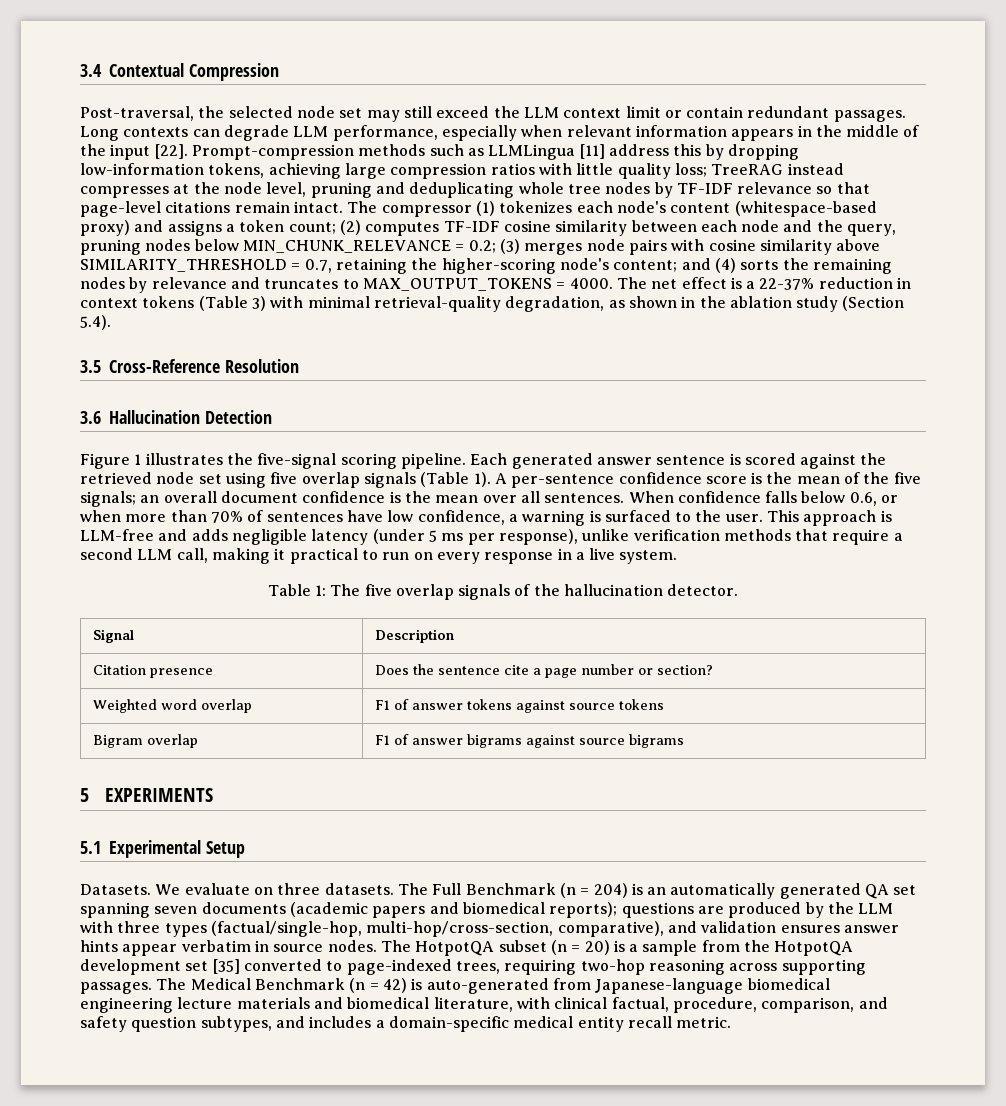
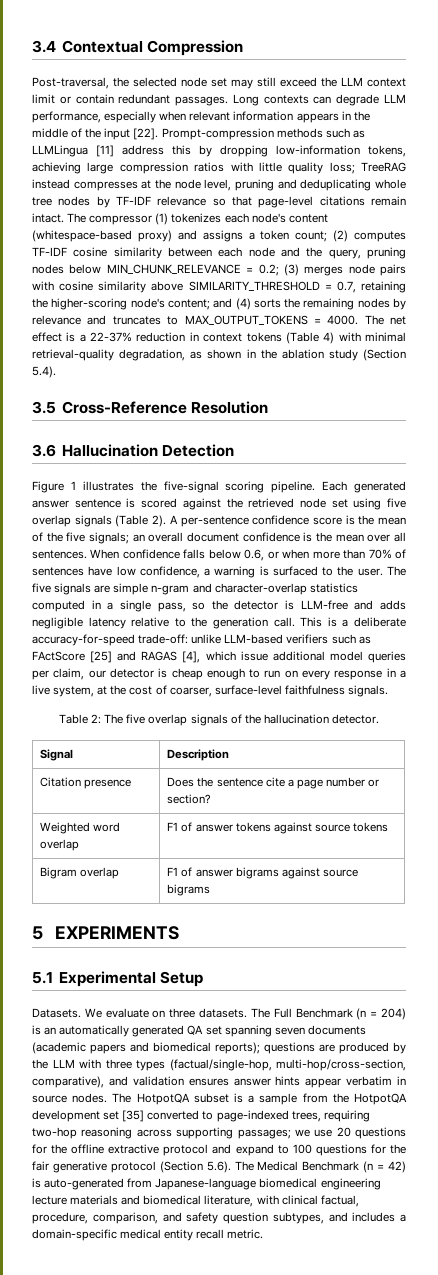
[251,296,266,311] 3) -> [323,332,335,344] 4)
[473,472,491,487] 1). -> [152,515,167,527] 2).
[767,510,877,526] This approach -> [386,566,406,576] [32,583,358,595] [32,600,279,612] The five signals are simple n-gram and character-overlap statistics computed in a single pass, so the detector
[372,529,903,545] [80,548,358,564] (under 5 ms per response), unlike verification methods that require a second LLM call, making it practical -> [131,617,407,629] [32,634,371,646] [32,651,406,663] [32,668,245,680] relative to the generation call. This is a deliberate accuracy-for-speed trade-off: unlike LLM-based verifiers such as FActScore [25] and RAGAS [4], which issue additional model queries per claim, our detector is cheap enough
[619,550,678,564] system. -> [53,685,388,697] system, at the cost of coarser, surface-level faithfulness signals.
[314,585,326,596] 1: -> [91,714,102,724] 2:
[550,940,610,955] (n = 20) -> (229, 1098) none
[80,982,152,994] passages. -> [237,1127,406,1139] [32,1144,406,1156] [32,1161,231,1173] passages; we use 20 questions for the offline extractive protocol and expand to 100 questions for the fair generative protocol (Section 5.6).

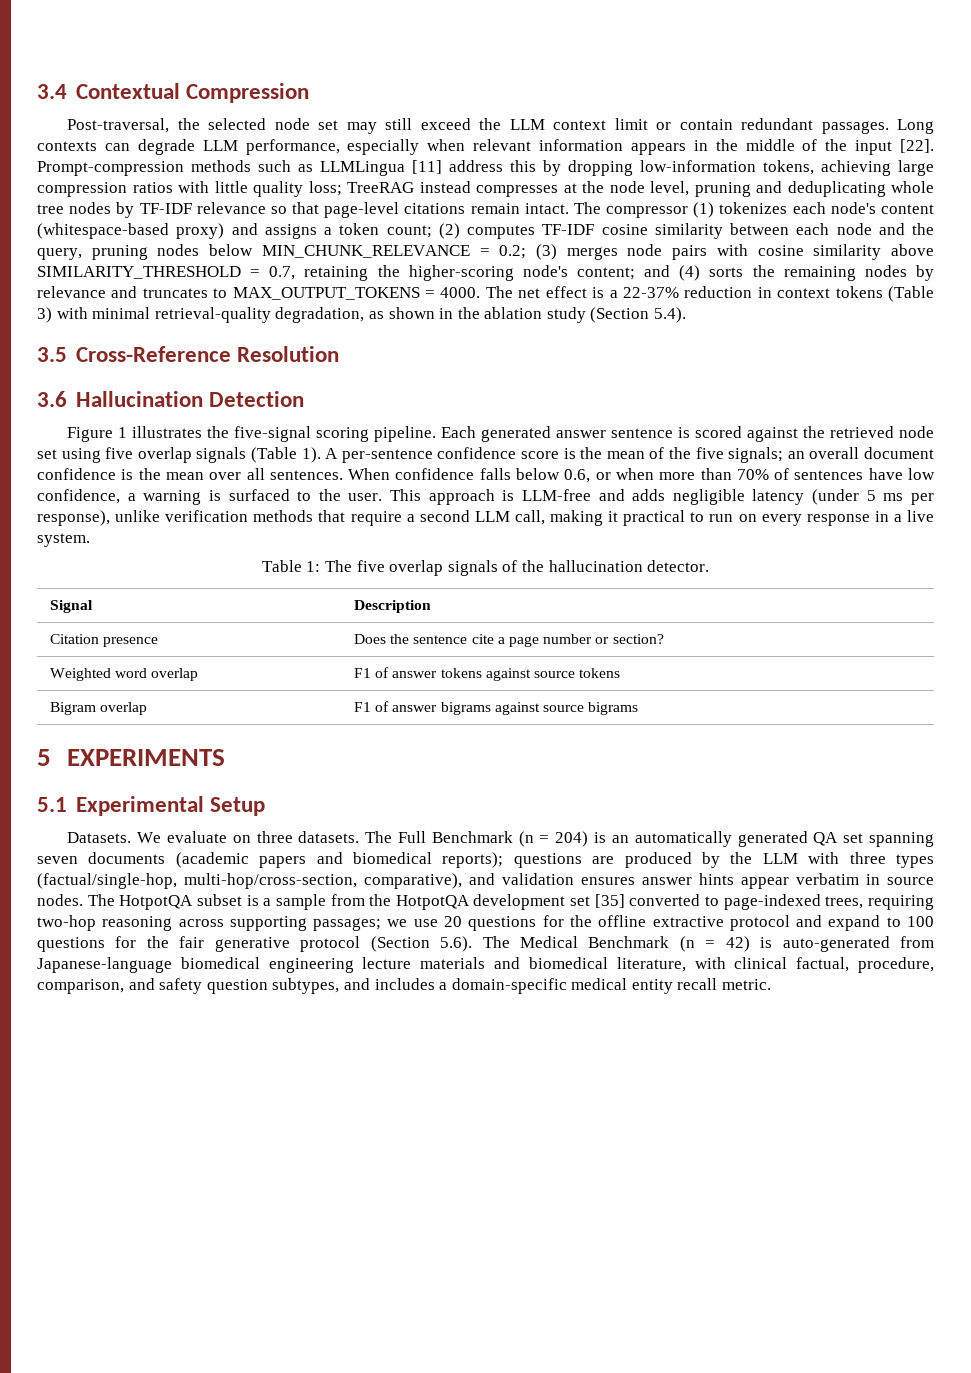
[323,332,335,344] 4) -> [37,307,52,323] 3)
[152,515,167,527] 2). -> [301,447,321,463] 1).
[386,566,406,576] [32,583,358,595] [32,600,279,612] The five signals are simple n-gram and character-overlap statistics computed in a single pass, so the detector -> [390,489,495,505] This approach
[131,617,407,629] [32,634,371,646] [32,651,406,663] [32,668,245,680] relative to the generation call. This is a deliberate accuracy-for-speed trade-off: unlike LLM-based verifiers such as FActScore [25] and RAGAS [4], which issue additional model queries per claim, our detector is cheap enough -> [812,489,935,505] [37,510,686,526] (under 5 ms per response), unlike verification methods that require a second LLM call, making it practical
[53,685,388,697] system, at the cost of coarser, surface-level faithfulness signals. -> [37,533,90,547] system.
[91,714,102,724] 2: -> [306,561,321,572] 1:

